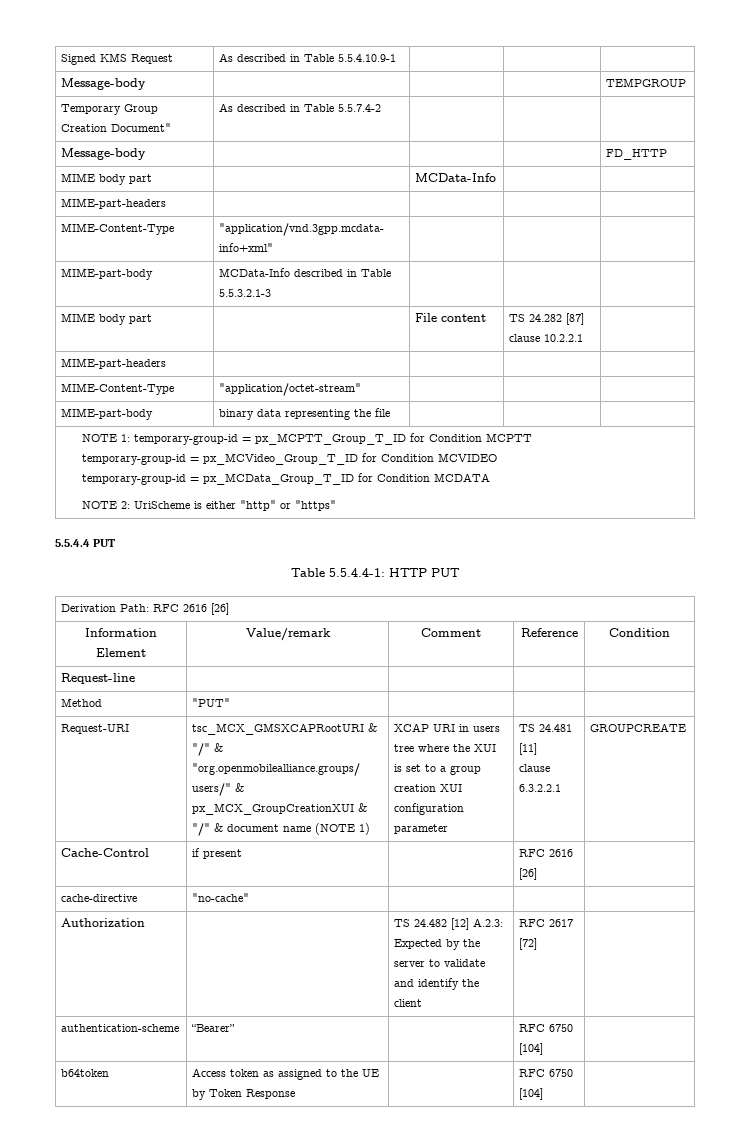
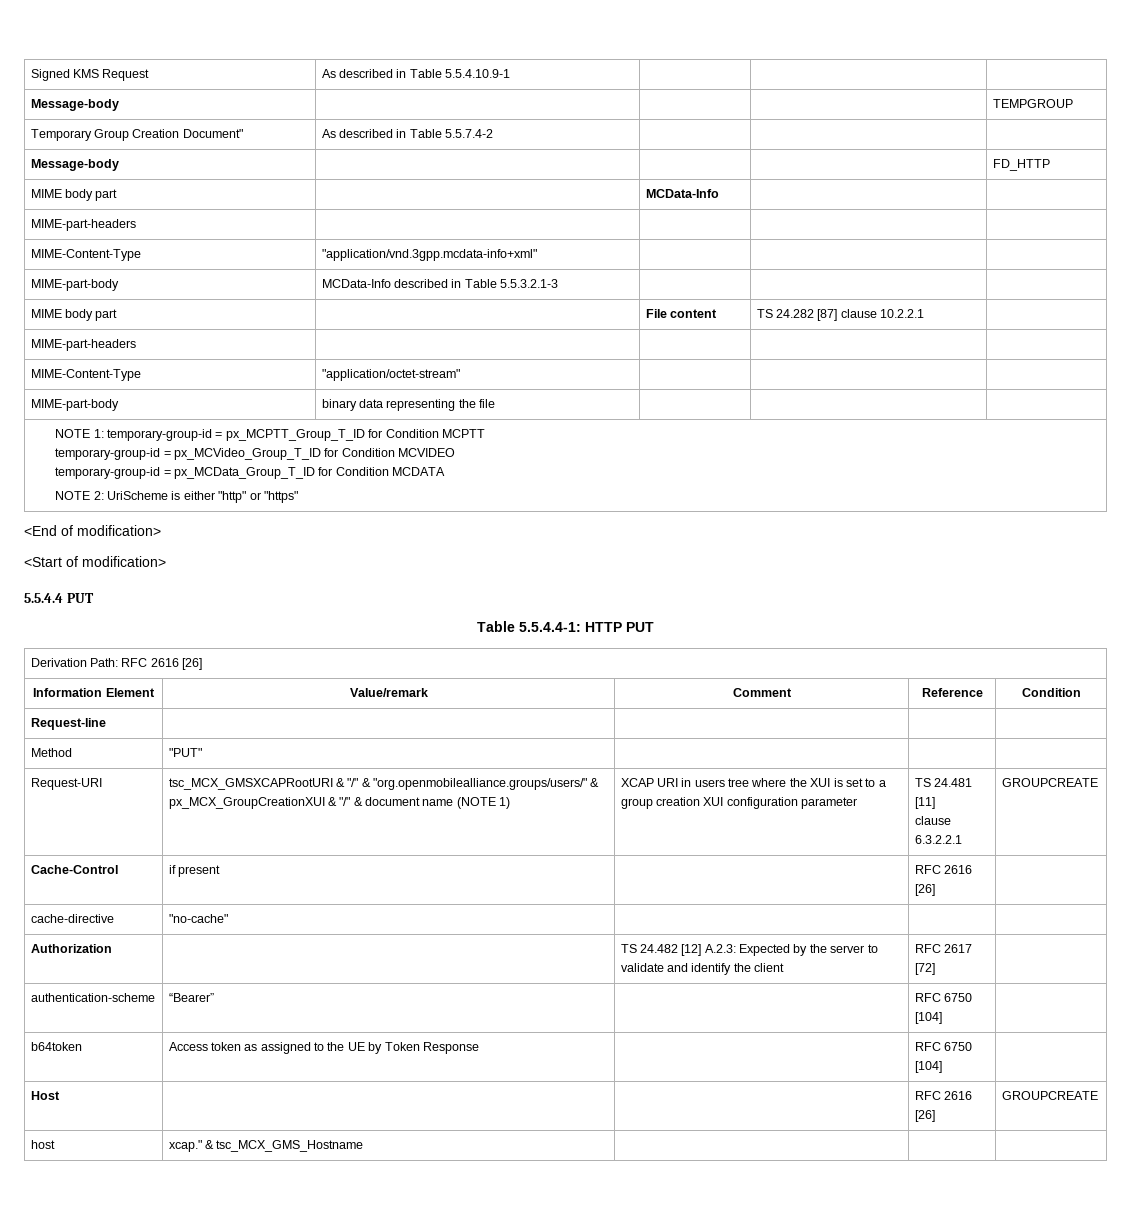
(337, 505) none -> [24,525,161,536] [24,556,166,567] // <End of modification> // <Start of modification>
(544, 1094) none -> [30,1091,60,1100] [914,1091,972,1100] [914,1110,935,1122] [1001,1091,1098,1100] [30,1140,55,1149] [168,1140,364,1152] // Host | | | RFC 2616 [26] | GROUPCREATE // host | xcap." & tsc_MCX_GMS_Hostname | | |

